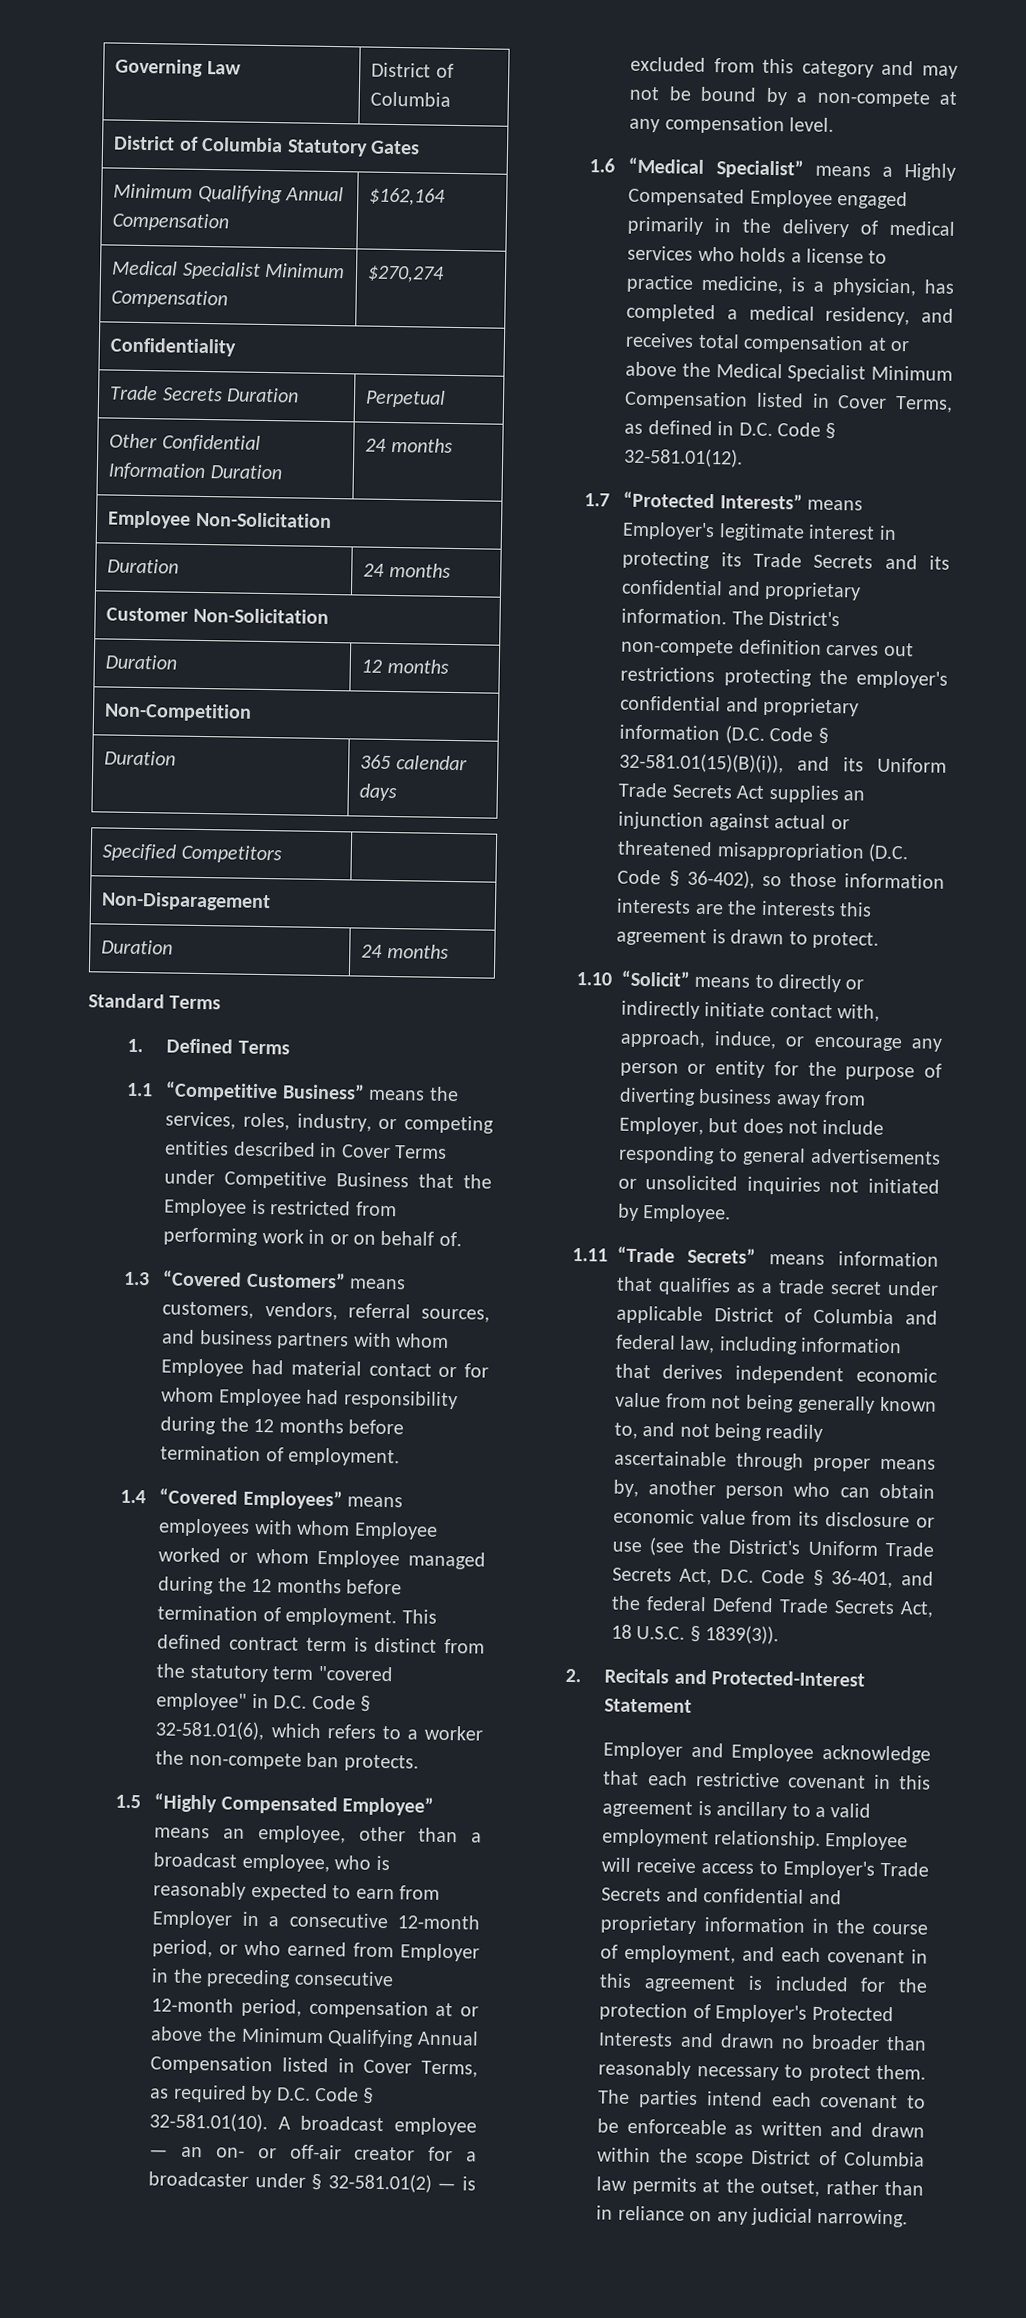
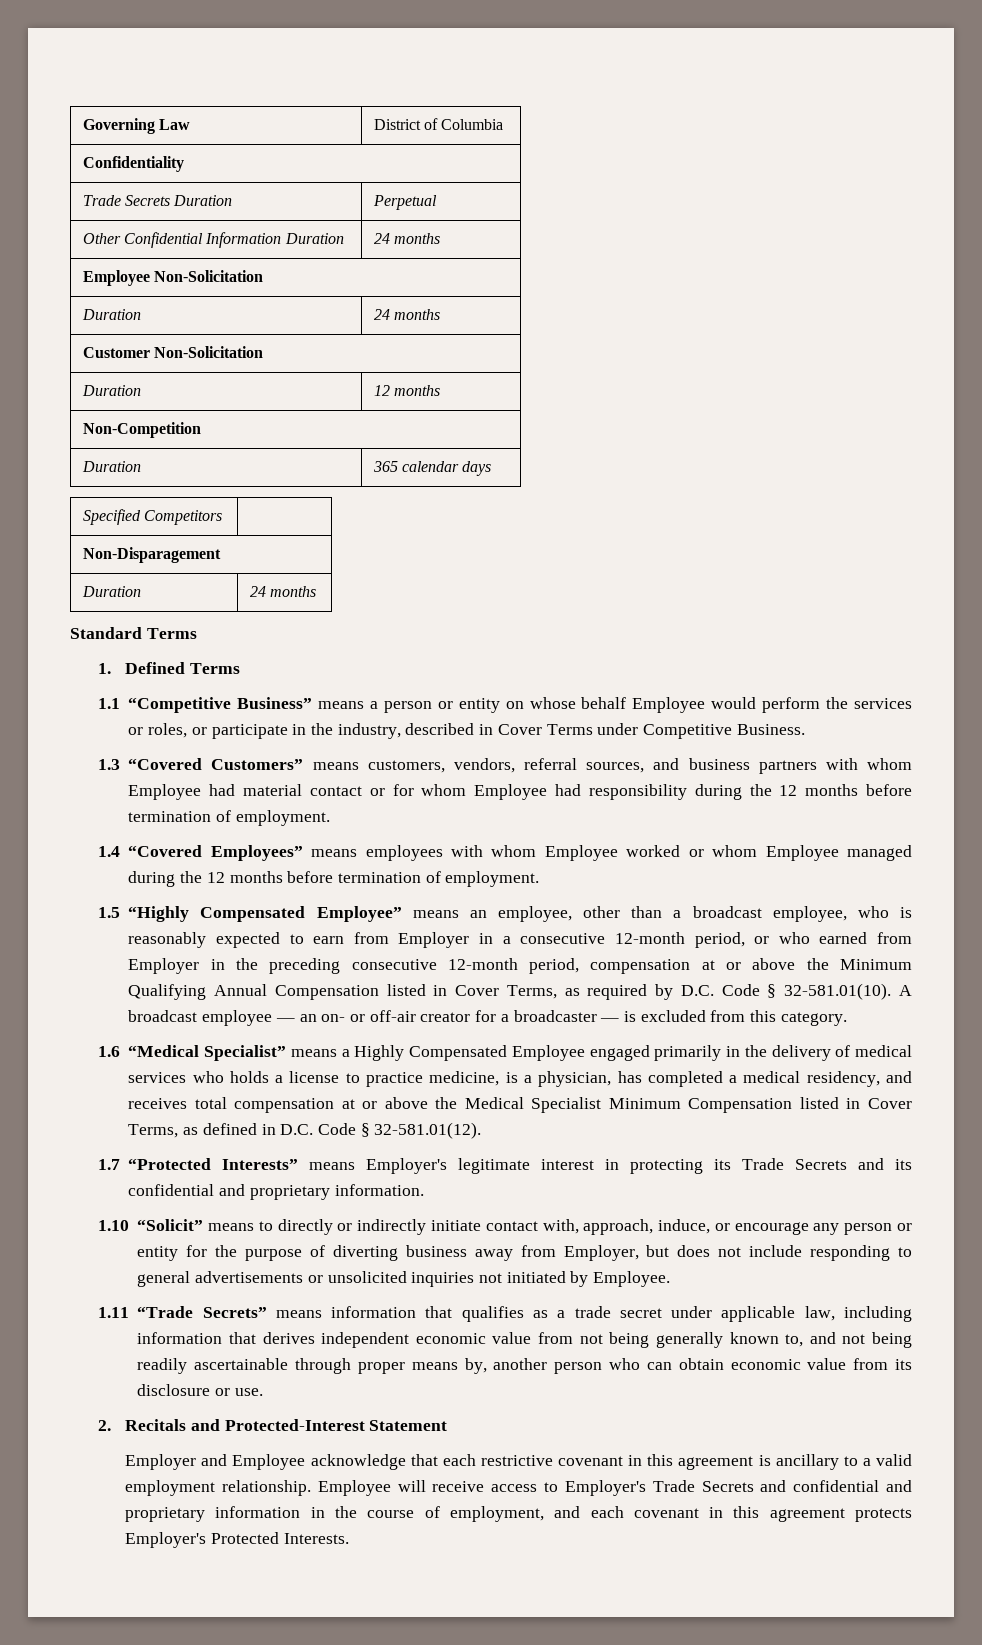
[113,135,421,157] [113,183,345,204] [112,212,230,232] [369,187,447,206] [111,260,346,280] [111,289,229,309] [367,265,446,283] // District of Columbia Statutory Gates // Minimum Qualifying Annual Compensation | $162,164 // Medical Specialist Minimum Compensation | $270,274 -> (504, 124) none
[428,1086,459,1102] [165,1111,494,1134] [165,1140,230,1156] the services, roles, industry, or competing entities -> [370,697,913,713] [128,723,401,739] a person or entity on whose behalf Employee would perform the services or roles, or participate in the industry,
[336,1172,492,1189] [164,1198,397,1217] [163,1227,462,1247] Business that the Employee is restricted from performing work in or on behalf of. -> [736,724,805,735] Business.
[401,1609,437,1624] [157,1634,485,1654] [156,1663,393,1683] [156,1692,372,1712] [155,1720,484,1741] [155,1750,419,1772] This defined contract term is distinct from the statutory term "covered employee" in D.C. Code § 32-581.01(6), which refers to a worker the non-compete ban protects. -> (540, 879) none
[254,2173,432,2193] under § 32-581.01(2) -> (597, 1016) none
[801,60,958,79] [629,86,958,108] [629,115,835,135] category and may not be bound by a non-compete at any compensation level. -> [780,1012,847,1026] category.
[731,610,841,627] [621,638,914,657] [620,666,948,689] [620,695,860,717] [619,724,829,744] [619,752,947,774] [618,782,866,804] [618,811,850,832] [617,840,910,863] [617,869,945,889] [616,898,873,917] [616,928,880,949] The District's non-compete definition carves out restrictions protecting the employer's confidential and proprietary information (D.C. Code § 32-581.01(15)(B)(i)), and its Uniform Trade Secrets Act supplies an injunction against actual or threatened misappropriation (D.C. Code § 36-402), so those information interests are the interests this agreement is drawn to protect. -> (424, 1190) none
[713,1307,938,1325] [615,1334,676,1350] District of Columbia and federal -> (796, 1314) none
[611,1537,934,1557] [611,1567,934,1589] [610,1595,934,1618] [610,1624,779,1645] use (see the District's Uniform Trade Secrets Act, D.C. Code § 36-401, and the federal Defend Trade Secrets Act, 18 U.S.C. § 1839(3)). -> [234,1388,263,1396] use.
[747,1975,928,1993] [599,2002,894,2023] [598,2032,927,2051] [598,2060,926,2082] [598,2089,926,2109] [597,2118,925,2138] [597,2147,925,2167] [596,2176,924,2198] [596,2205,909,2228] is included for the protection of Employer's Protected Interests and drawn no broader than reasonably necessary to protect them. The parties intend each covenant to be enforceable as written and drawn within the scope District of Columbia law permits at the outset, rather than in reliance on any judicial narrowing. -> [854,1508,912,1522] [125,1532,349,1548] protects Employer's Protected Interests.

